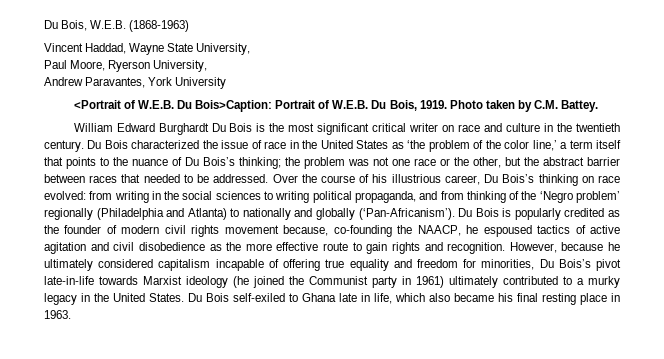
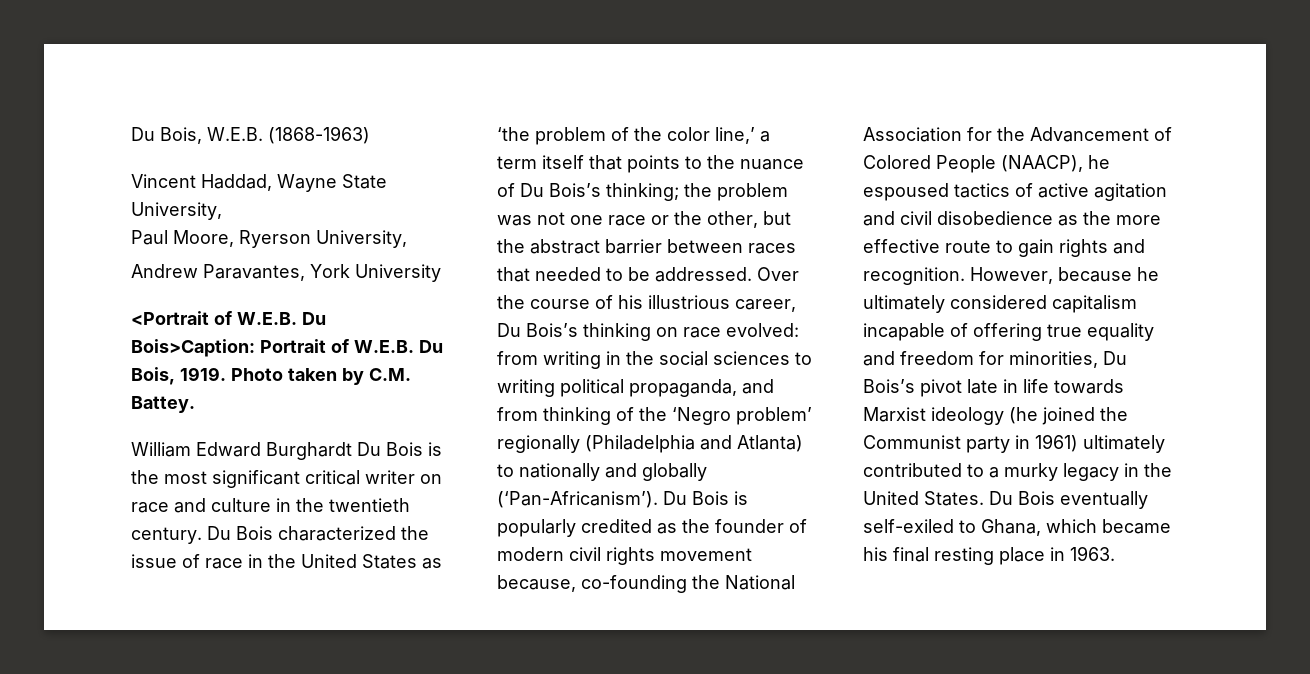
[417,225,461,236] NAACP, -> [725,575,795,590] [863,127,1172,142] [863,155,1083,173] National Association for the Advancement of Colored People (NAACP),
[44,276,94,285] late-in-life -> [967,379,1049,394] late in life
(229, 297) none -> [1060,491,1148,509] eventually
[302,293,450,304] Ghana late in life, which also -> [981,519,1097,536] Ghana, which

